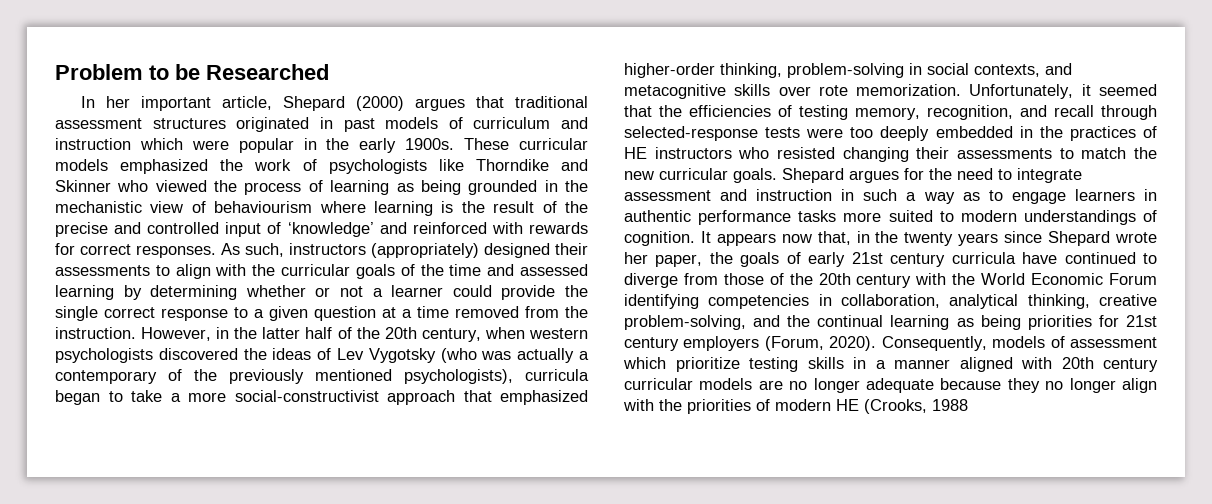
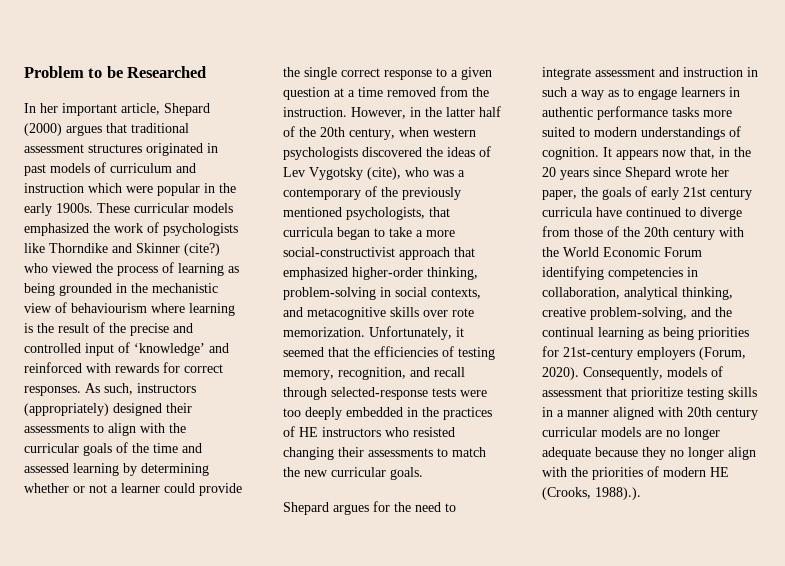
(111, 186) none -> [184,243,220,256] (cite?)
[440,348,575,363] (who was actually -> [367,167,454,180] (cite), who was
[404,369,513,384] psychologists), -> [346,207,450,220] psychologists, that
(777, 175) none -> (423, 473) //
[904,232,954,246] twenty -> [542,167,556,177] 20
[1126,315,1157,327] [624,337,679,351] 21st century -> [563,347,633,360] 21st-century
[623,357,666,369] which -> [606,387,627,397] that
[932,399,968,411] 1988 -> [595,487,641,500] 1988).).

